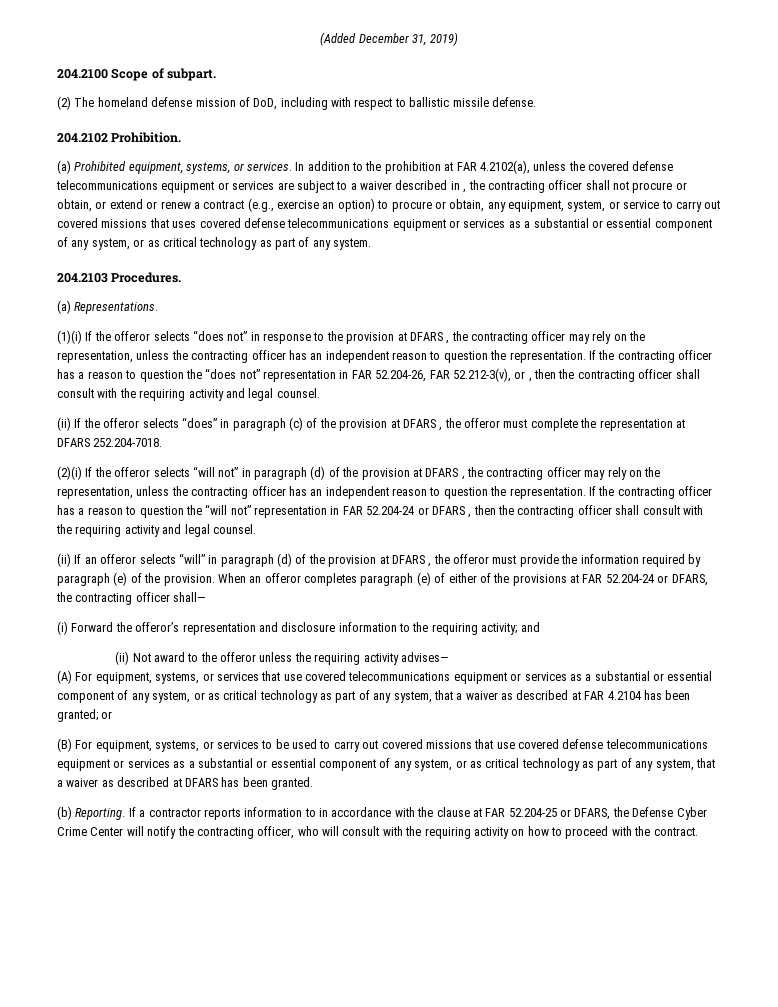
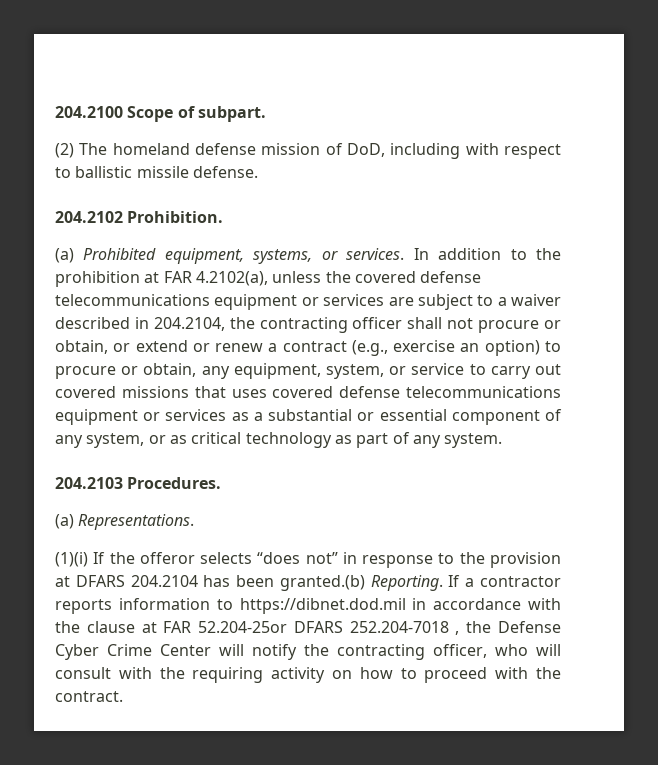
[320,32,458,46] (Added December 31, 2019) // -> (55, 112) none
[463,189,467,193] , -> [153,317,225,331] 204.2104,
[446,331,645,344] [57,350,712,363] [57,368,700,382] [57,388,320,401] [57,417,685,431] [57,438,163,447] [57,466,661,480] [57,486,712,499] [57,504,703,518] [56,524,256,537] [57,553,702,567] [57,572,708,586] [56,592,206,605] [57,621,540,635] [115,651,448,665] [57,670,713,684] [57,690,691,703] [57,709,113,722] [57,738,708,752] [57,758,715,771] [57,777,313,790] [57,806,72,820] , the contracting officer may rely on the representation, unless the contracting officer has an independent reason to question the representation. If the contracting officer has a reason to question the “does not” representation in FAR 52.204-26, FAR 52.212-3(v), or , then the contracting officer shall consult with the requiring activity and legal counsel. // (ii) If the offeror selects “does” in paragraph (c) of the provision at DFARS , the offeror must complete the representation at DFARS 252.204-7018. // (2)(i) If the offeror selects “will not” in paragraph (d) of the provision at DFARS , the contracting officer may rely on the representation, unless the contracting officer has an independent reason to question the representation. If the contracting officer has a reason to question the “will not” representation in FAR 52.204-24 or DFARS , then the contracting officer shall consult with the requiring activity and legal counsel. // (ii) If an offeror selects “will” in paragraph (d) of the provision at DFARS , the offeror must provide the information required by paragraph (e) of the provision. When an offeror completes paragraph (e) of either of the provisions at FAR 52.204-24 or DFARS, the contracting officer shall— // (i) Forward the offeror’s representation and disclosure information to the requiring activity; and // (ii) Not award to the offeror unless the requiring activity advises— // (A) For equipment, systems, or services that use covered telecommunications equipment or services as a substantial or essential component of any system, or as critical technology as part of any system, that a waiver as described at FAR 4.2104 has been granted; or // (B) For equipment, systems, or services to be used to carry out covered missions that use covered defense telecommunications equipment or services as a substantial or essential component of any system, or as critical technology as part of any system, that a waiver as described at DFARS has been granted. // (b) -> [130,575,365,591] 204.2104 has been granted.(b)
(316, 812) none -> [239,598,406,614] https://dibnet.dod.mil
[508,808,611,820] 52.204-25 or DFARS, -> [198,621,460,635] 52.204-25or DFARS 252.204-7018 ,

